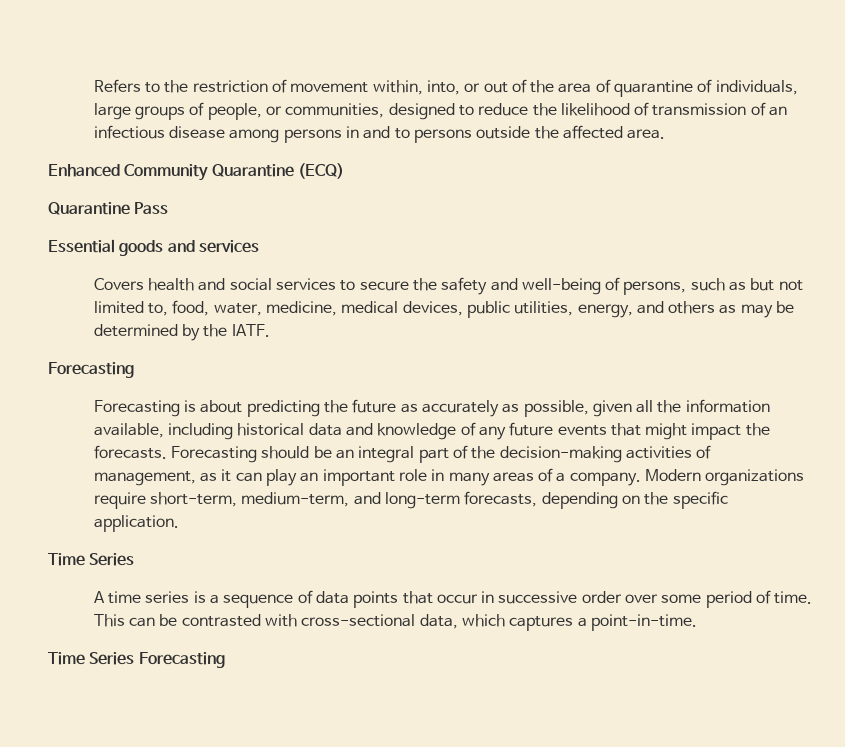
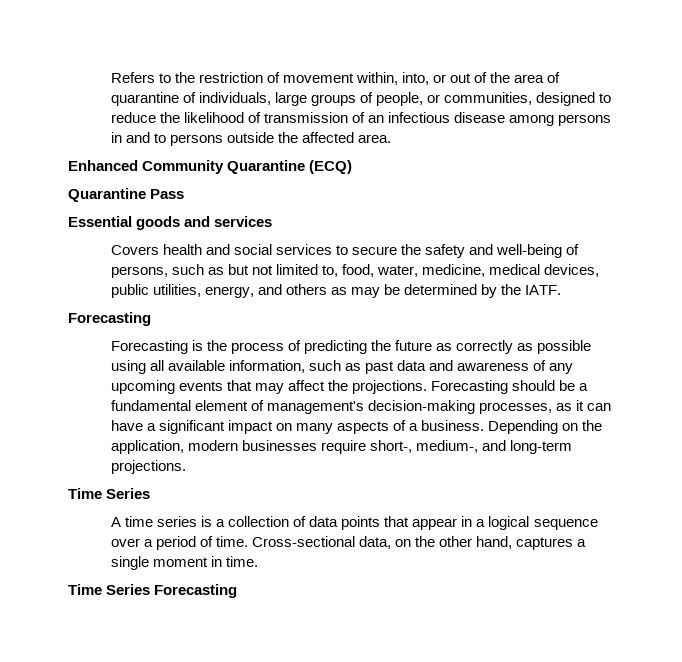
[200,400,243,413] about -> [206,340,302,354] the process of
[421,399,770,417] [93,423,305,440] accurately as possible, given all the information available, including historical -> [456,340,592,354] [110,360,395,374] correctly as possible using all available information, such as past
[377,423,457,440] knowledge -> [457,362,530,371] awareness
[509,422,554,436] future -> [110,380,175,394] upcoming
[645,423,770,440] [93,445,712,463] [93,468,805,486] [93,491,728,509] [93,515,179,532] might impact the forecasts. Forecasting should be an integral part of the decision-making activities of management, as it can play an important role in many areas of a company. Modern organizations require short-term, medium-term, and long-term forecasts, depending on the specific application. -> [254,380,589,394] [110,400,612,414] [110,420,603,434] [110,440,573,454] [110,460,186,474] may affect the projections. Forecasting should be a fundamental element of management's decision-making processes, as it can have a significant impact on many aspects of a business. Depending on the application, modern businesses require short-, medium-, and long-term projections.
[223,594,294,608] sequence -> [228,516,290,527] collection
[436,590,813,608] [93,614,697,631] occur in successive order over some period of time. This can be contrasted with cross-sectional data, which captures a point-in-time. -> [412,516,598,530] [110,536,587,550] [110,556,258,570] appear in a logical sequence over a period of time. Cross-sectional data, on the other hand, captures a single moment in time.

